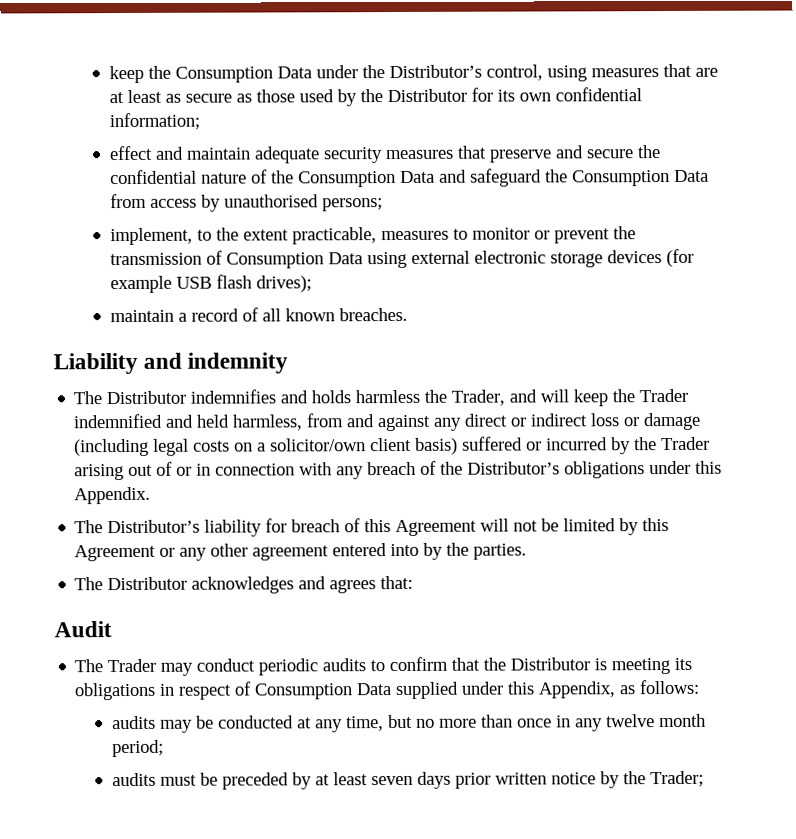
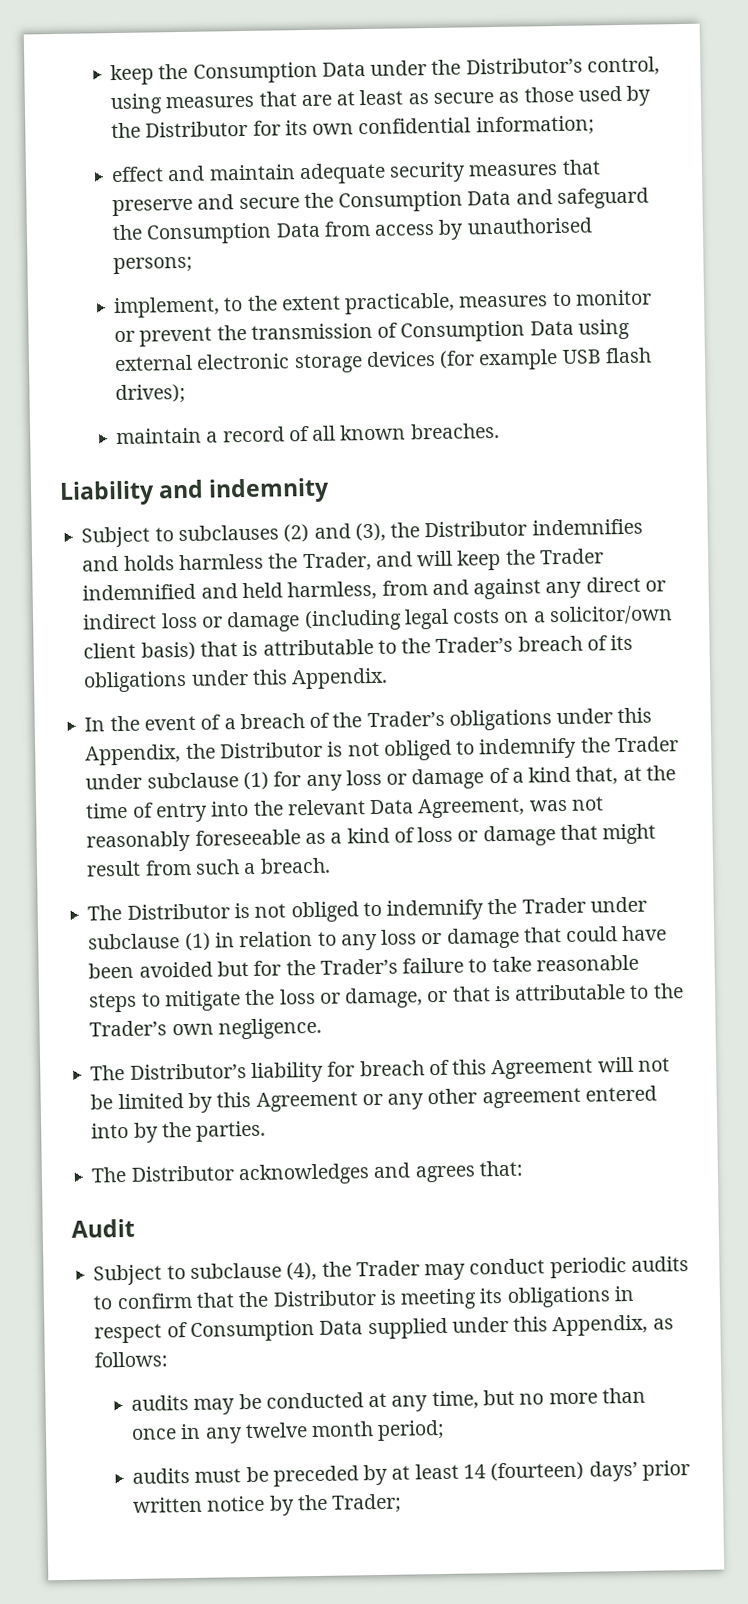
[109,169,294,185] confidential nature of the -> (334, 200) none
[73,391,103,405] The -> [81,522,421,548] Subject to subclauses (2) and (3), the
[462,436,711,455] [74,460,723,481] [74,486,152,505] suffered or incurred by the Trader arising out of or in connection with any breach of the Distributor’s obligations under this Appendix. -> [199,634,634,657] [83,667,389,693] [84,707,653,732] [85,736,679,766] [85,765,676,792] [85,796,604,823] [86,823,657,853] [86,857,331,877] [87,896,647,923] [88,925,668,952] [88,954,639,979] [89,983,684,1013] [89,1017,322,1040] that is attributable to the Trader’s breach of its obligations under this Appendix. // In the event of a breach of the Trader’s obligations under this Appendix, the Distributor is not obliged to indemnify the Trader under subclause (1) for any loss or damage of a kind that, at the time of entry into the relevant Data Agreement, was not reasonably foreseeable as a kind of loss or damage that might result from such a breach. // The Distributor is not obliged to indemnify the Trader under subclause (1) in relation to any loss or damage that could have been avoided but for the Trader’s failure to take reasonable steps to mitigate the loss or damage, or that is attributable to the Trader’s own negligence.
[74,659,104,673] The -> [93,1261,352,1286] Subject to subclause (4), the
[370,771,451,789] seven days -> [463,1460,638,1482] 14 (fourteen) days’

